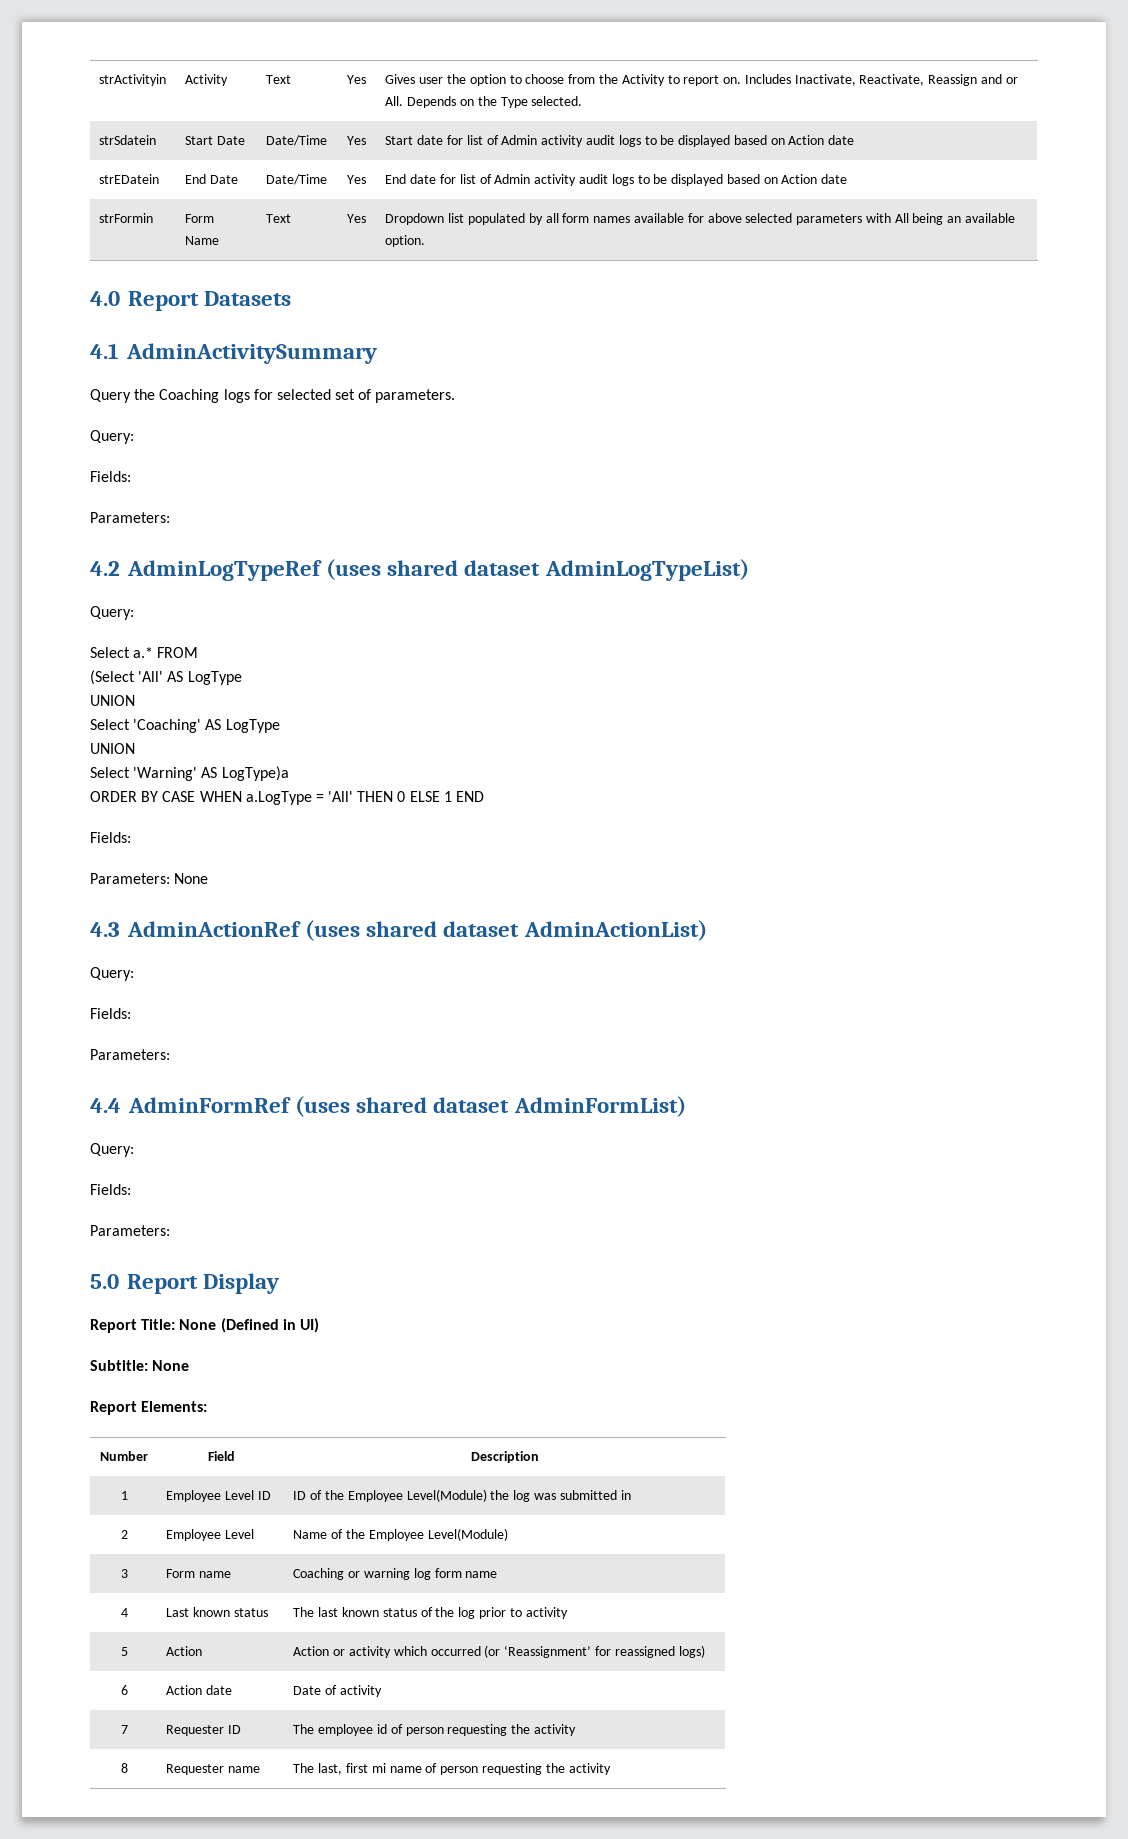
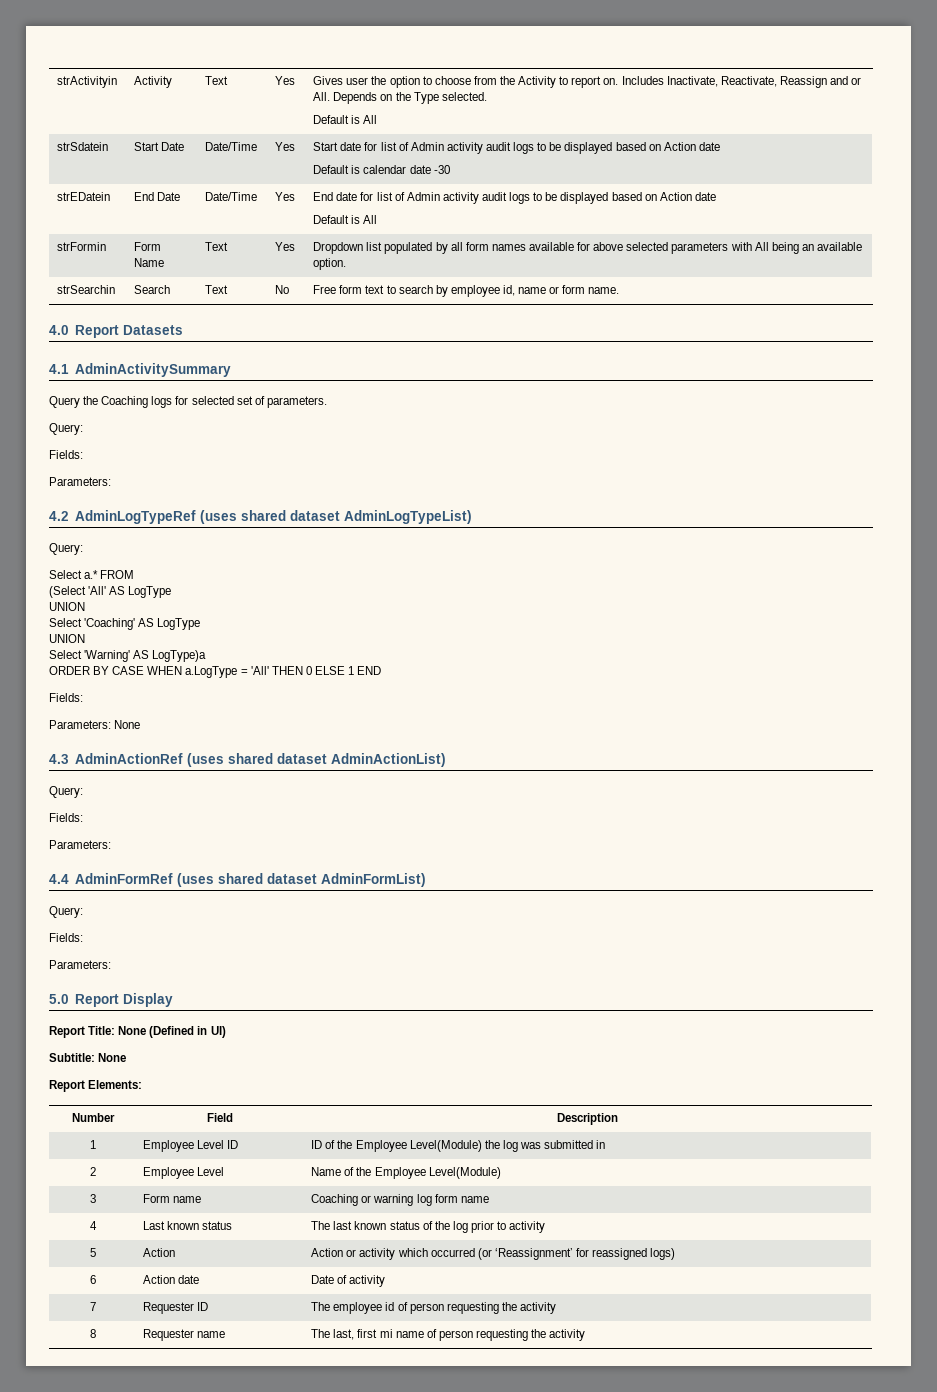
(583, 101) none -> [313,115,378,124] // Default is All
(855, 140) none -> [313,165,450,174] // Default is calendar date -30
(848, 179) none -> [313,215,378,224] // Default is All
(426, 241) none -> [57,285,116,294] [134,285,171,294] [205,285,229,294] [275,285,290,294] [313,285,620,297] // strSearchin | Search | Text | No | Free form text to search by employee id, name or form name.

